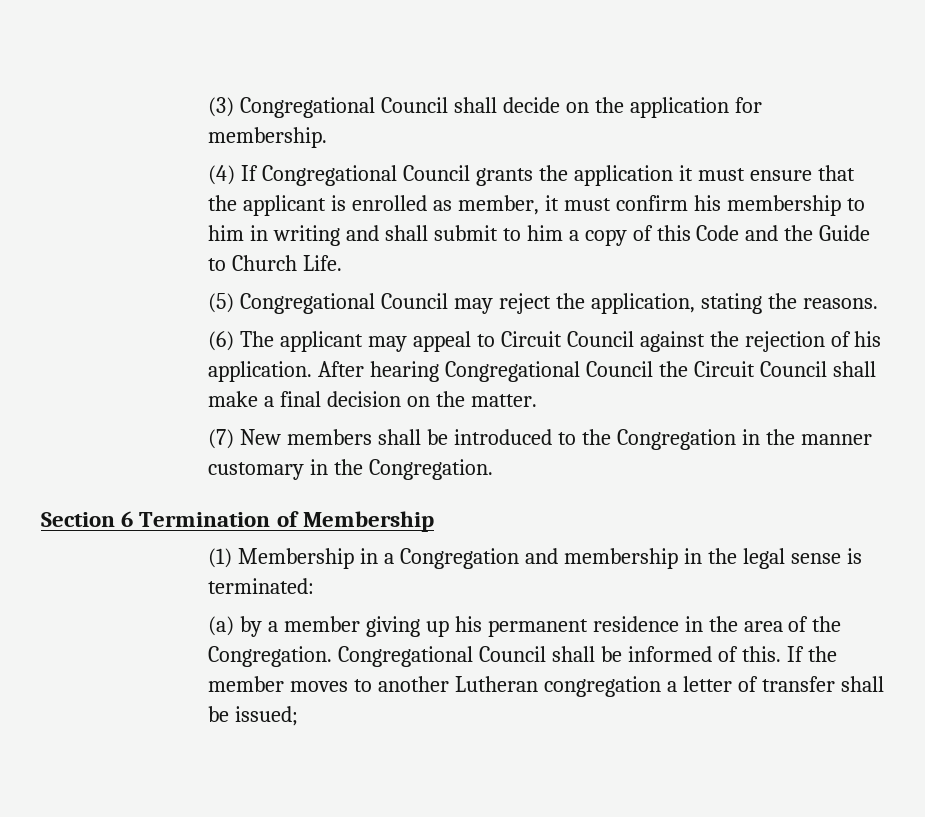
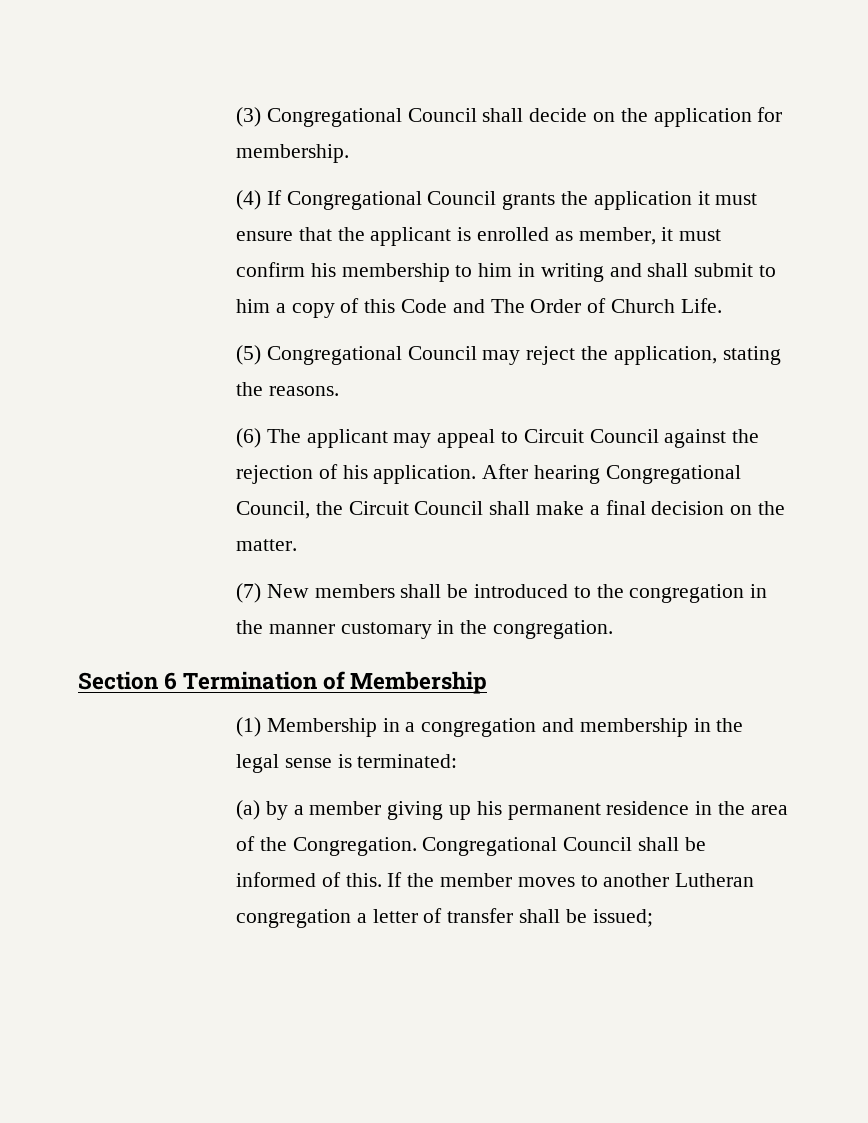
[784,225,871,241] [208,258,227,271] the Guide to -> [490,298,607,313] The Order of
[585,361,653,377] Council -> [236,501,311,519] Council,
[616,429,736,450] Congregation -> [629,584,745,603] congregation
[368,459,493,480] Congregation. -> [493,620,614,639] congregation.
[399,548,519,569] Congregation -> [421,718,537,737] congregation

